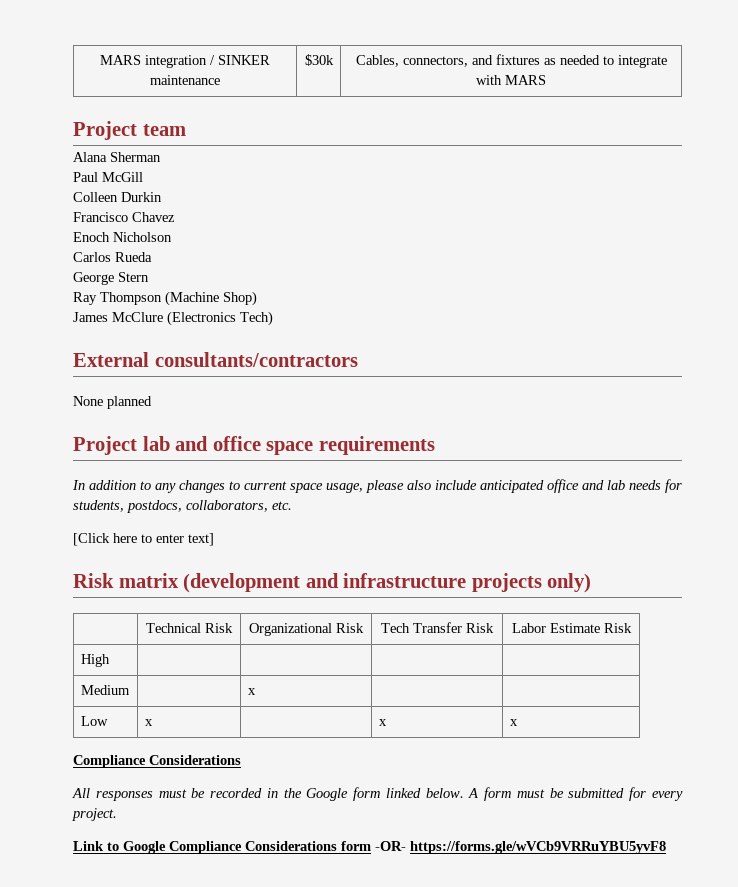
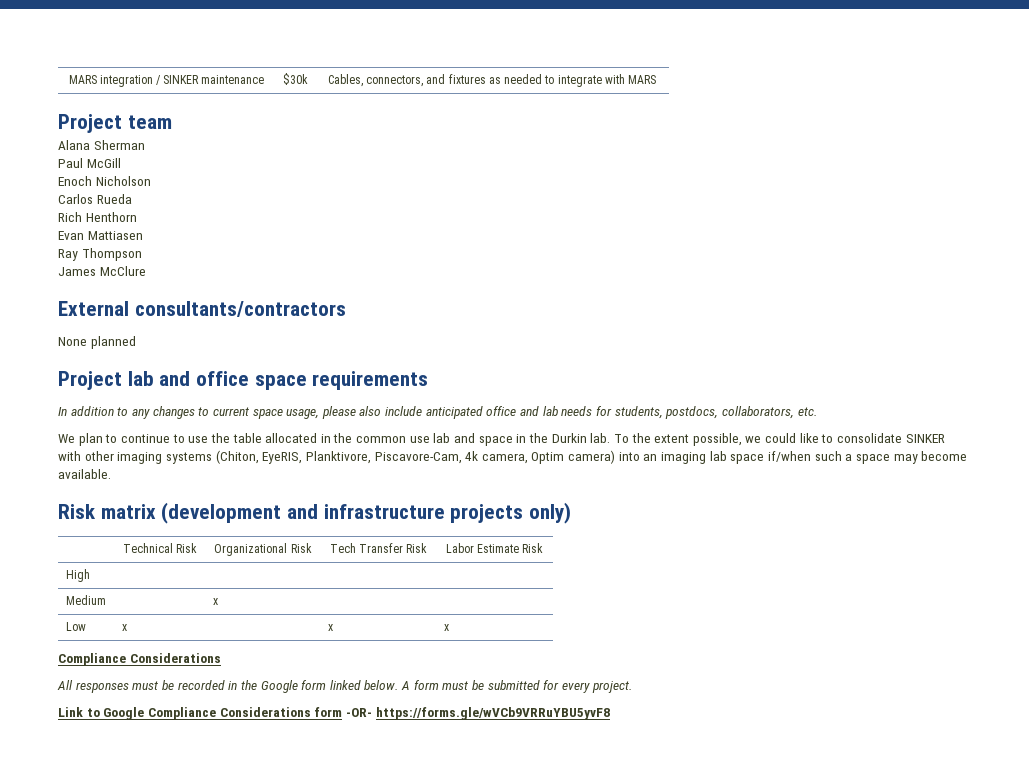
[73,192,162,202] [73,212,175,222] // Colleen Durkin // Francisco Chavez -> (121, 163) none
[73,272,149,285] George Stern -> [58,212,137,222] [58,231,143,240] Rich Henthorn // Evan Mattiasen
[165,291,257,306] (Machine Shop) -> (142, 254) none
[167,311,273,326] (Electronics Tech) -> (146, 271) none
[73,533,214,546] [Click here to enter text] -> [58,433,945,446] [58,450,968,464] [58,469,111,479] We plan to continue to use the table allocated in the common use lab and space in the Durkin lab. To the extent possible, we could like to consolidate SINKER with other imaging systems (Chiton, EyeRIS, Planktivore, Piscavore-Cam, 4k camera, Optim camera) into an imaging lab space if/when such a space may become available.

